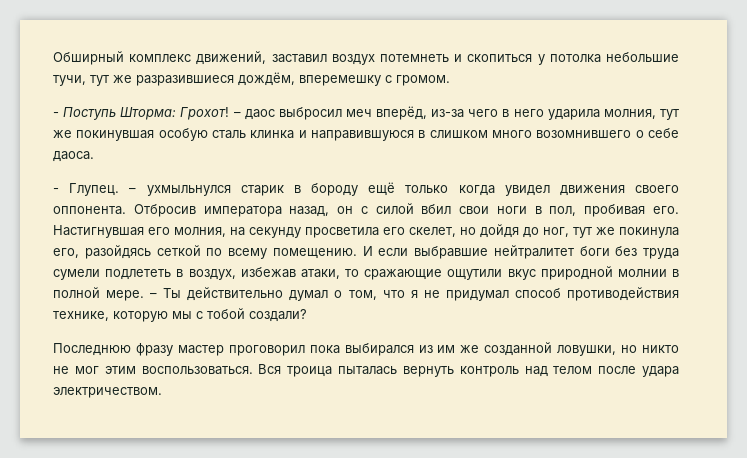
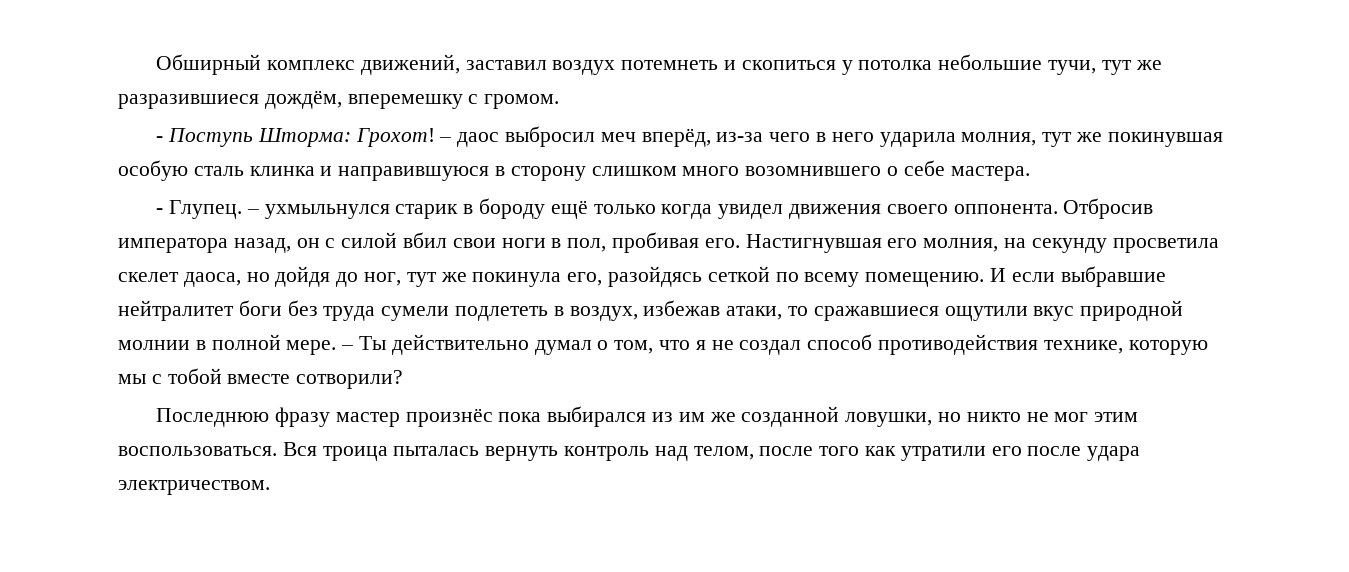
(426, 134) none -> [510,166,586,181] сторону
[53,151,94,162] даоса. -> [950,166,1030,181] мастера.
[383,227,456,237] его скелет, -> [118,272,241,287] скелет даоса,
[364,269,443,280] сражающие -> [813,306,939,321] сражавшиеся
[445,290,509,301] придумал -> [739,340,802,355] создал
[249,309,307,322] создали? -> [227,370,404,389] вместе сотворили?
[228,345,305,356] проговорил -> [405,408,493,427] произнёс
[553,366,593,374] телом -> [693,446,1022,461] телом, после того как утратили его

